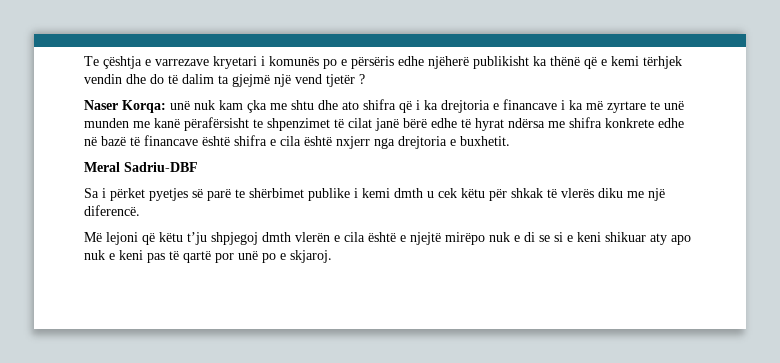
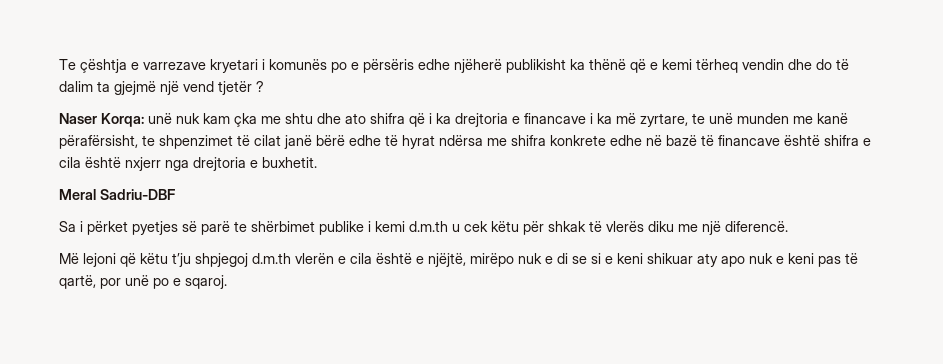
[643,56,682,69] tërhjek -> [696,59,738,73] tërheq
[607,101,646,113] zyrtare -> [640,113,688,127] zyrtare,
[184,117,249,131] përafërsisht -> [59,135,138,149] përafërsisht,
[394,188,423,198] dmth -> [409,221,448,232] d.m.th
[262,232,291,242] dmth -> [252,253,291,264] d.m.th
[410,232,441,245] njejtë -> [428,253,466,267] njëjtë,
[183,251,211,263] qartë -> [59,275,96,289] qartë,
[290,250,332,263] skjaroj. -> [185,275,227,289] sqaroj.

